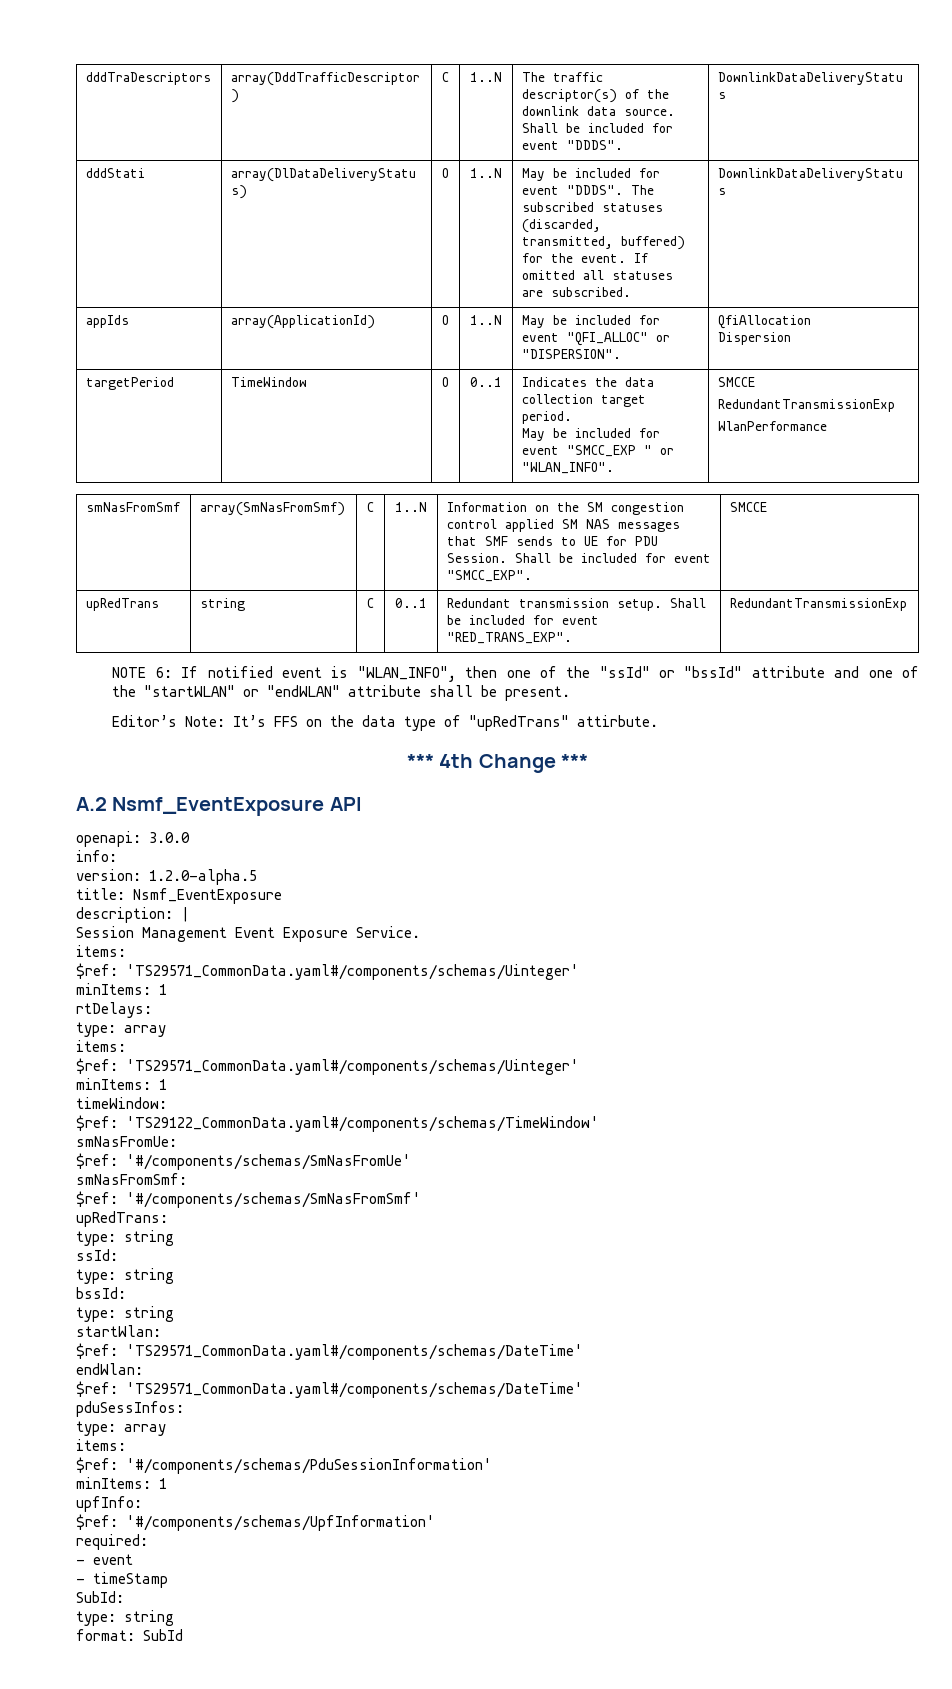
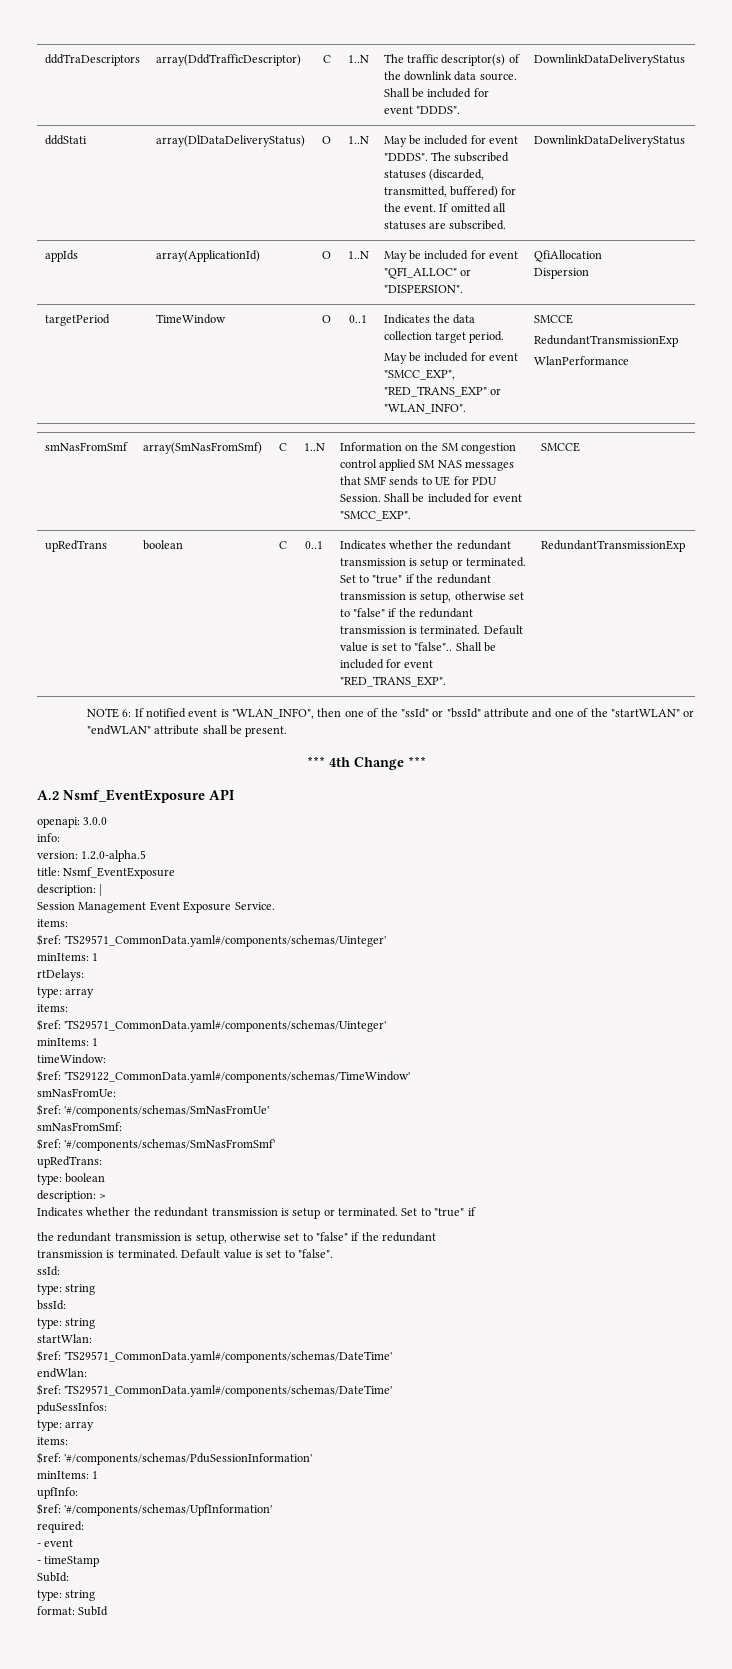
[566,445,652,457] "SMCC_EXP " -> [383,369,455,380] [383,386,487,397] "SMCC_EXP", "RED_TRANS_EXP"
[199,598,245,611] string -> [142,540,183,550] boolean
[446,598,662,611] Redundant transmission setup. -> [339,540,511,550] [339,557,527,569] [339,574,491,584] [339,591,525,603] [339,608,474,618] [339,625,523,635] [339,642,453,652] Indicates whether the redundant transmission is setup or terminated. Set to "true" if the redundant transmission is setup, otherwise set to "false" if the redundant transmission is terminated. Default value is set to "false"..
[112,715,659,731] // Editor’s Note: It’s FFS on the data type of "upRedTrans" attirbute. -> (288, 731) none
[124,1230,174,1246] string -> [65,1173,106,1183] [37,1190,107,1202] [37,1207,476,1219] [37,1232,437,1244] [37,1249,333,1259] boolean // description: > // Indicates whether the redundant transmission is setup or terminated. Set to "true" if // the redundant transmission is setup, otherwise set to "false" if the redundant // transmission is terminated. Default value is set to "false".

